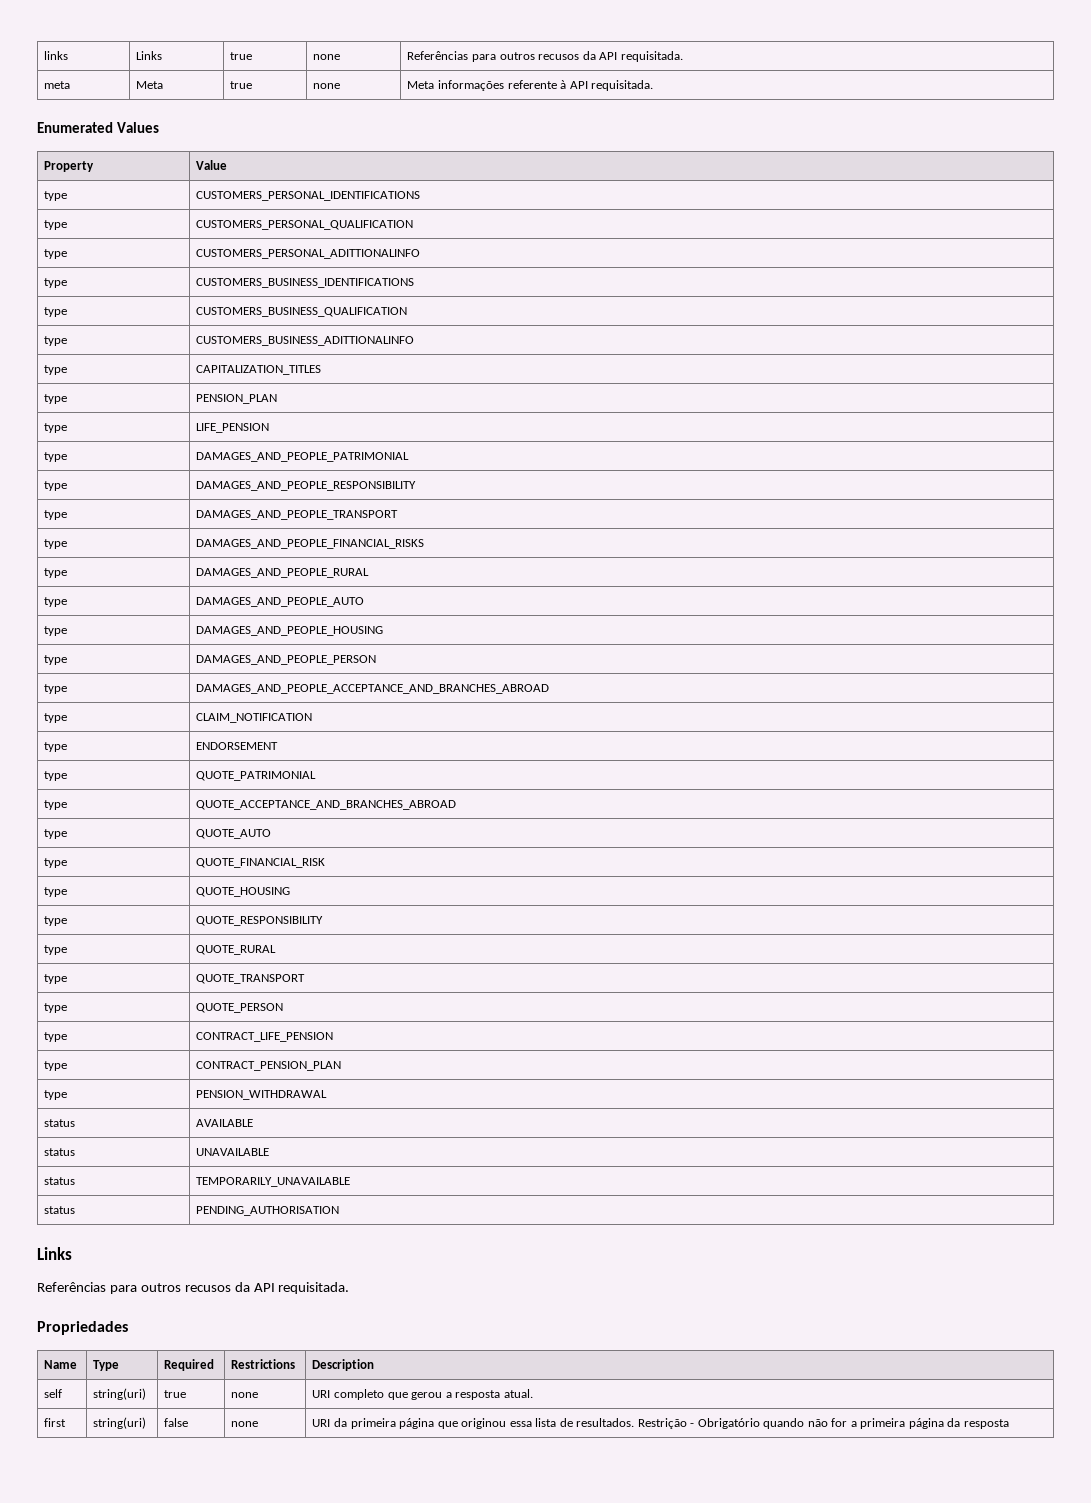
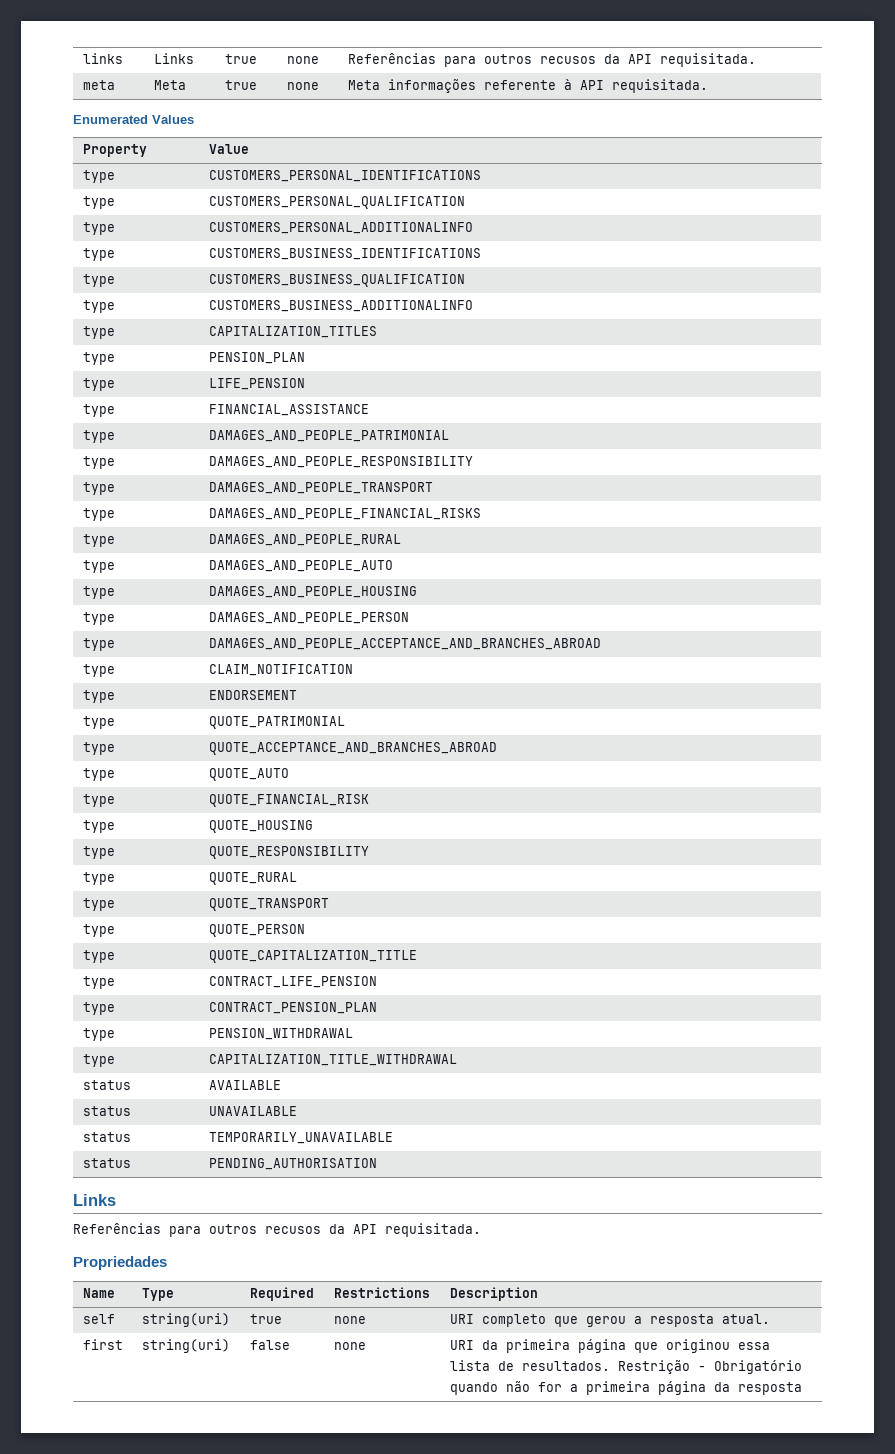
[196,249,421,259] CUSTOMERS_PERSONAL_ADITTIONALINFO -> [208,222,473,234] CUSTOMERS_PERSONAL_ADDITIONALINFO
[196,336,415,346] CUSTOMERS_BUSINESS_ADITTIONALINFO -> [208,300,473,312] CUSTOMERS_BUSINESS_ADDITIONALINFO
(270, 428) none -> [82,404,115,417] [208,404,369,416] // type | FINANCIAL_ASSISTANCE
(284, 1008) none -> [82,950,115,963] [208,950,417,963] // type | QUOTE_CAPITALIZATION_TITLE
(328, 1095) none -> [82,1054,115,1067] [208,1054,457,1066] // type | CAPITALIZATION_TITLE_WITHDRAWAL

